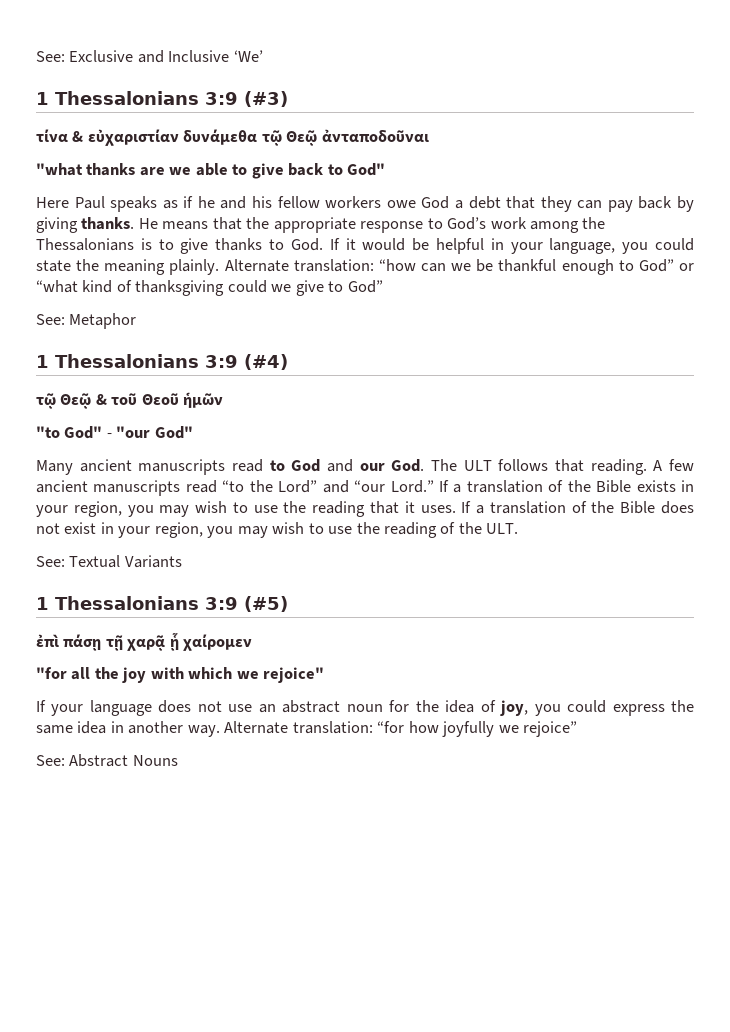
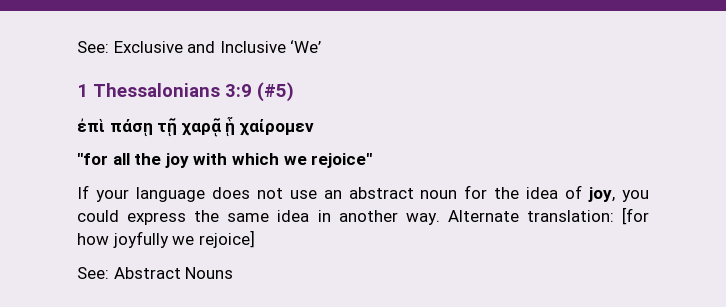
[36,91,288,107] [36,129,429,146] [36,163,386,179] [36,196,694,212] [36,217,606,233] [36,238,694,254] [36,259,694,275] [36,280,383,296] [36,313,137,329] [36,354,288,370] [36,392,224,409] [36,426,193,439] [36,459,694,475] [36,480,694,496] [36,501,695,517] [36,522,519,538] [36,555,182,568] // 1 Thessalonians 3:9 (#3) // τίνα & εὐχαριστίαν δυνάμεθα τῷ Θεῷ ἀνταποδοῦναι // "what thanks are we able to give back to God" // Here Paul speaks as if he and his fellow workers owe God a debt that they can pay back by giving thanks. He means that the appropriate response to God’s work among the Thessalonians is to give thanks to God. If it would be helpful in your language, you could state the meaning plainly. Alternate translation: “how can we be thankful enough to God” or “what kind of thanksgiving could we give to God” // See: Metaphor // 1 Thessalonians 3:9 (#4) // τῷ Θεῷ & τοῦ Θεοῦ ἡμῶν // "to God" - "our God" // Many ancient manuscripts read to God and our God. The ULT follows that reading. A few ancient manuscripts read “to the Lord” and “our Lord.” If a translation of the Bible exists in your region, you may wish to use the reading that it uses. If a translation of the Bible does not exist in your region, you may wish to use the reading of the ULT. // See: Textual Variants -> (322, 46) none
[377,721,405,733] “for -> [622,207,650,225] [for
[523,721,578,737] rejoice” -> [198,230,255,248] rejoice]

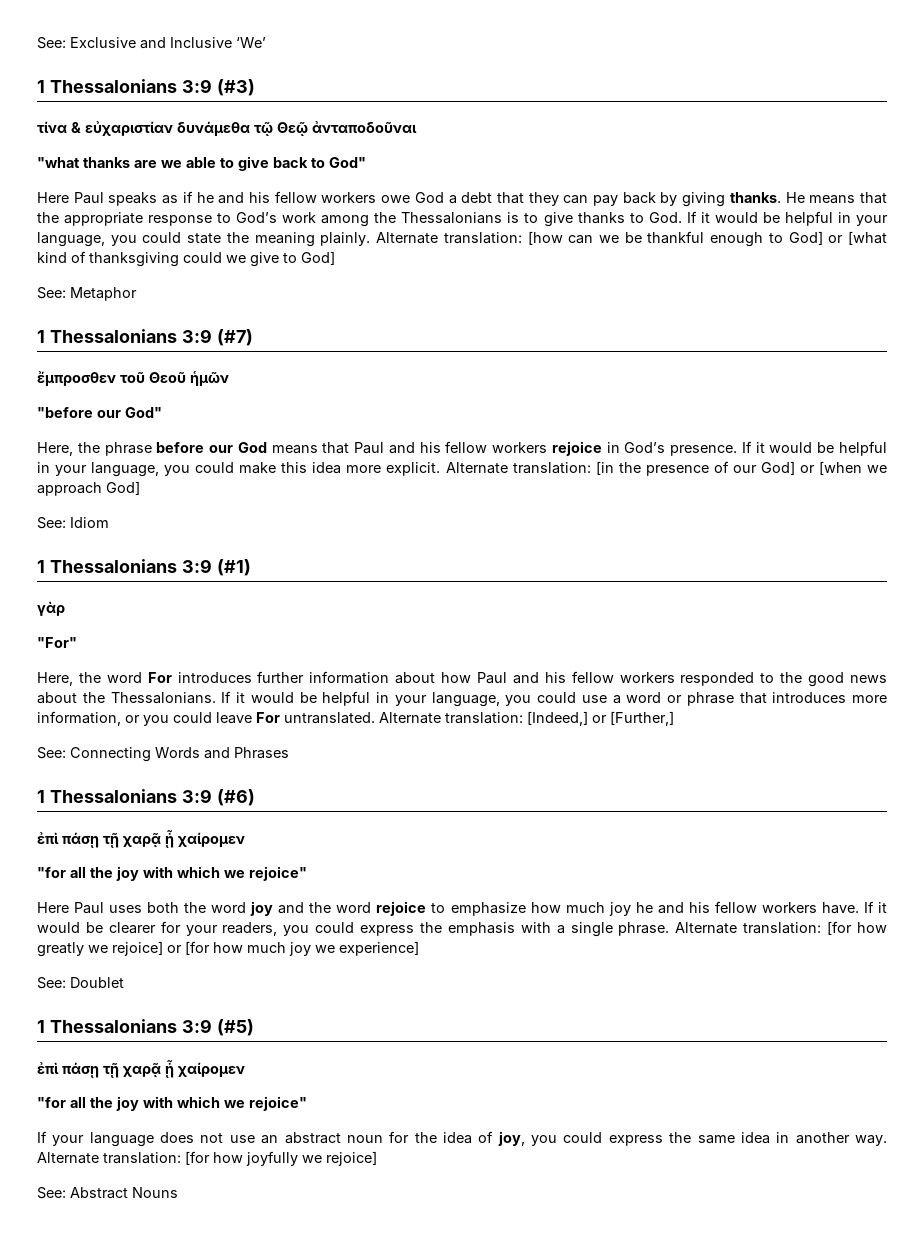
(322, 46) none -> [37,79,255,96] [37,121,417,136] [37,156,366,171] [37,191,888,207] [37,211,888,227] [37,231,887,247] [37,251,335,267] [37,287,137,301] [37,329,253,346] [37,371,229,386] [37,407,162,418] [37,441,888,456] [37,461,887,477] [37,481,140,496] [37,517,109,529] [37,559,251,576] [37,601,65,616] [37,637,77,648] [37,671,888,687] [37,691,887,707] [37,711,674,726] [37,747,289,762] [37,789,255,806] [37,830,245,848] [37,866,307,881] [37,901,888,916] [37,921,888,937] [37,941,419,957] [37,977,124,989] // 1 Thessalonians 3:9 (#3) // τίνα & εὐχαριστίαν δυνάμεθα τῷ Θεῷ ἀνταποδοῦναι // "what thanks are we able to give back to God" // Here Paul speaks as if he and his fellow workers owe God a debt that they can pay back by giving thanks. He means that the appropriate response to God’s work among the Thessalonians is to give thanks to God. If it would be helpful in your language, you could state the meaning plainly. Alternate translation: [how can we be thankful enough to God] or [what kind of thanksgiving could we give to God] // See: Metaphor // 1 Thessalonians 3:9 (#7) // ἔμπροσθεν τοῦ Θεοῦ ἡμῶν // "before our God" // Here, the phrase before our God means that Paul and his fellow workers rejoice in God’s presence. If it would be helpful in your language, you could make this idea more explicit. Alternate translation: [in the presence of our God] or [when we approach God] // See: Idiom // 1 Thessalonians 3:9 (#1) // γὰρ // "For" // Here, the word For introduces further information about how Paul and his fellow workers responded to the good news about the Thessalonians. If it would be helpful in your language, you could use a word or phrase that introduces more information, or you could leave For untranslated. Alternate translation: [Indeed,] or [Further,] // See: Connecting Words and Phrases // 1 Thessalonians 3:9 (#6) // ἐπὶ πάσῃ τῇ χαρᾷ ᾗ χαίρομεν // "for all the joy with which we rejoice" // Here Paul uses both the word joy and the word rejoice to emphasize how much joy he and his fellow workers have. If it would be clearer for your readers, you could express the emphasis with a single phrase. Alternate translation: [for how greatly we rejoice] or [for how much joy we experience] // See: Doublet

